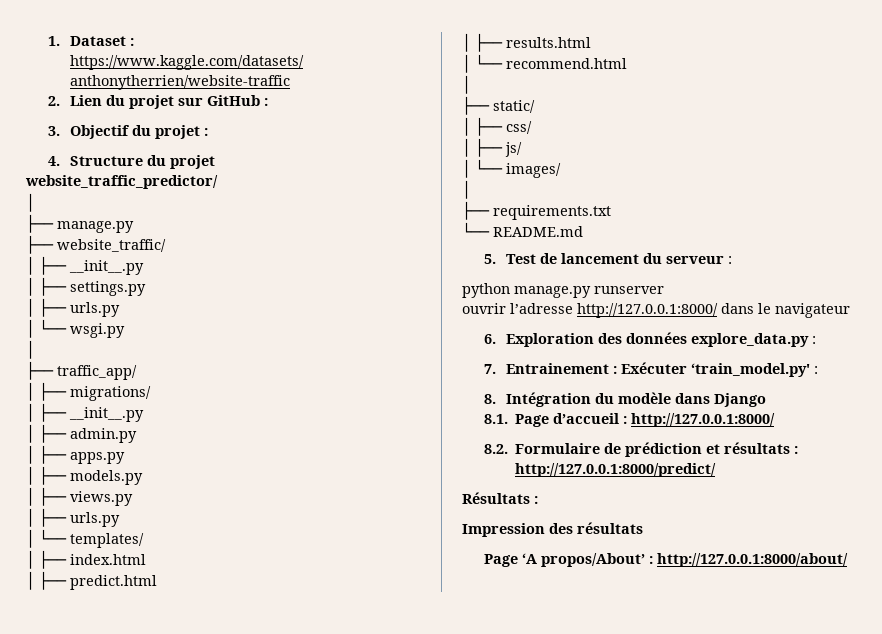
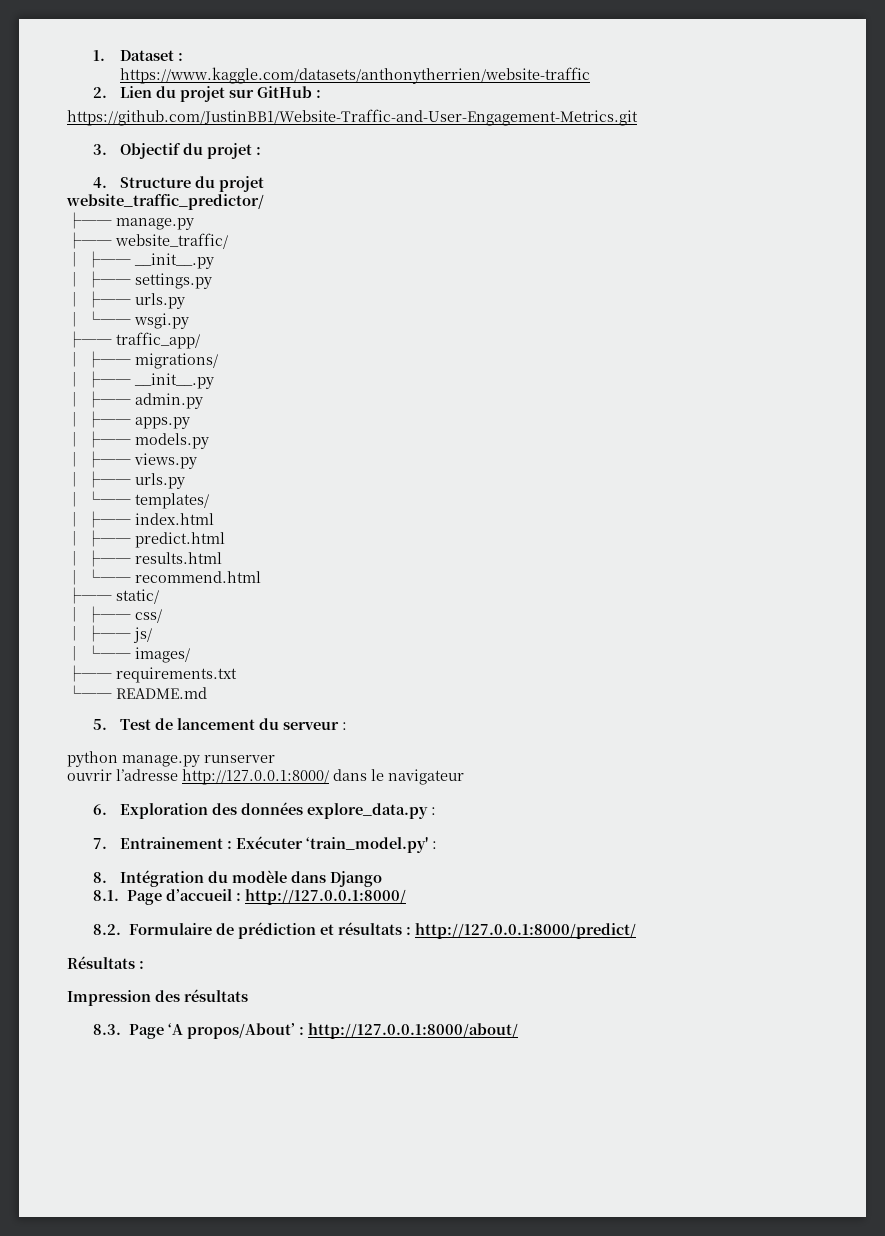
(268, 102) none -> [67,109,638,126] // https://github.com/JustinBB1/Website-Traffic-and-User-Engagement-Metrics.git
[26,193,35,212] // │ -> (264, 202) none
[26,340,35,359] // │ -> (189, 321) none
[462,75,471,94] // │ -> (261, 577) none
[462,180,471,199] // │ -> (190, 655) none
(643, 528) none -> [93,1024,122,1035] 8.3.

